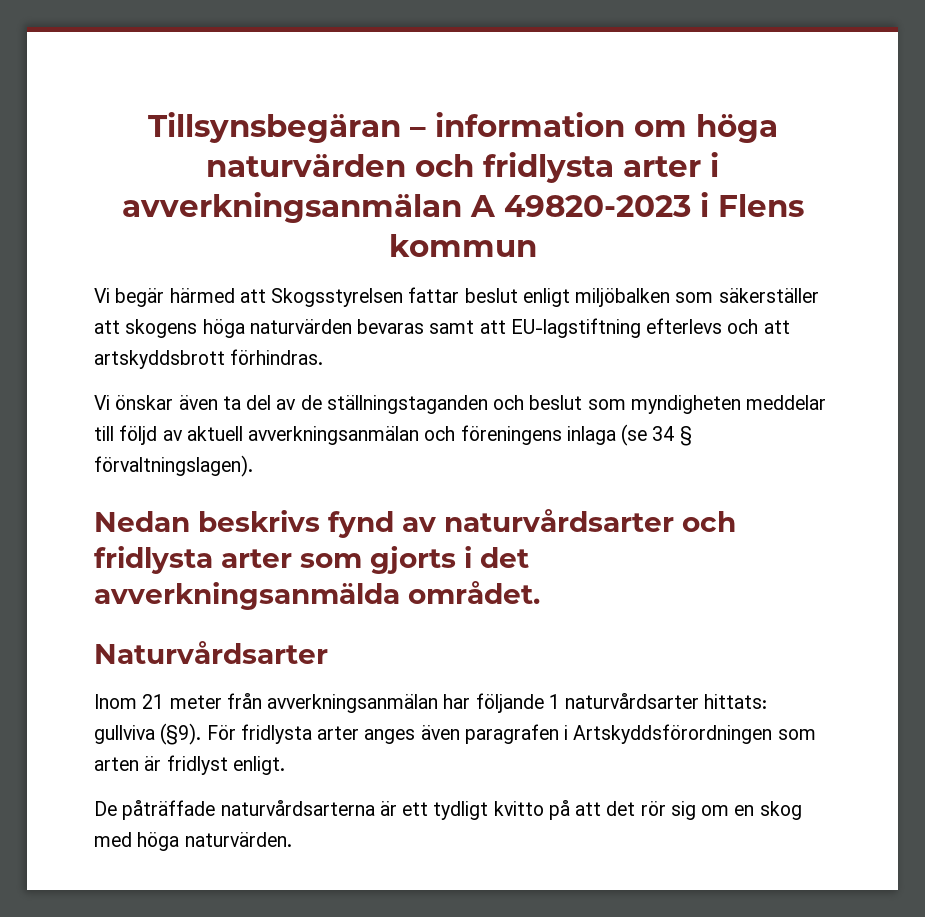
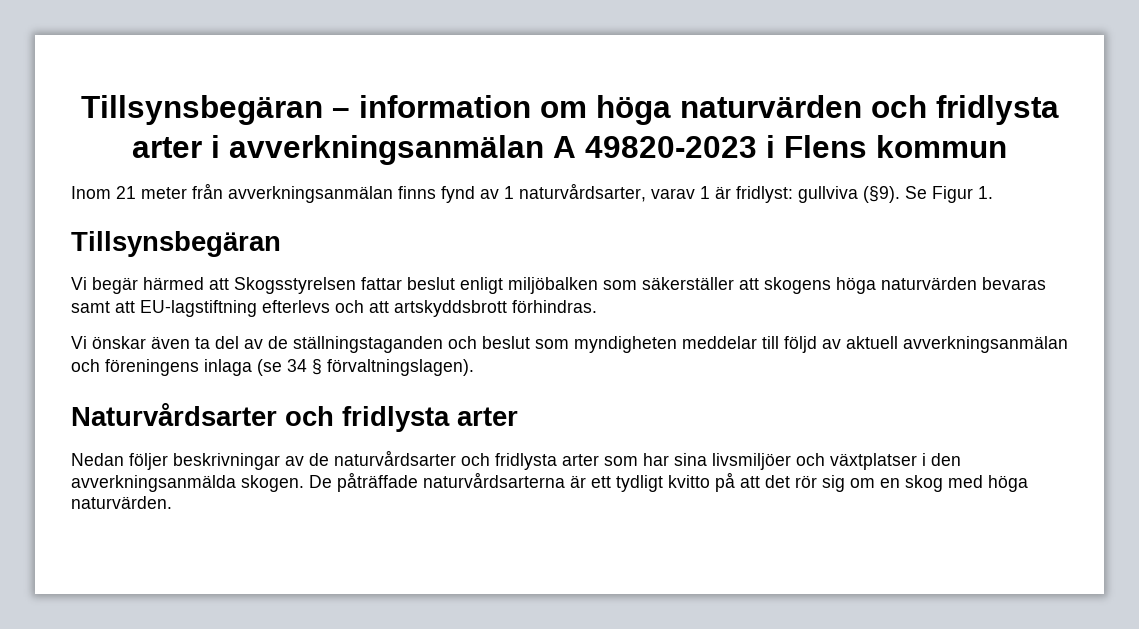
(537, 245) none -> [71,183,993,203] [71,231,281,257] // Inom 21 meter från avverkningsanmälan finns fynd av 1 naturvårdsarter, varav 1 är fridlyst: gullviva (§9). Se Figur 1. // Tillsynsbegäran
[94,510,436,538] Nedan beskrivs fynd av -> [71,403,518,432] [71,453,329,470] Naturvårdsarter och fridlysta arter // Nedan följer beskrivningar av de
[370,546,529,574] [94,581,540,610] [94,641,328,664] [94,693,768,713] [94,723,816,745] [94,755,285,775] gjorts i det avverkningsanmälda området. // Naturvårdsarter // Inom 21 meter från avverkningsanmälan har följande 1 naturvårdsarter hittats: gullviva (§9). För fridlysta arter anges även paragrafen i Artskyddsförordningen som arten är fridlyst enligt. // -> [643,453,961,470] [71,475,304,492] har sina livsmiljöer och växtplatser i den avverkningsanmälda skogen.

